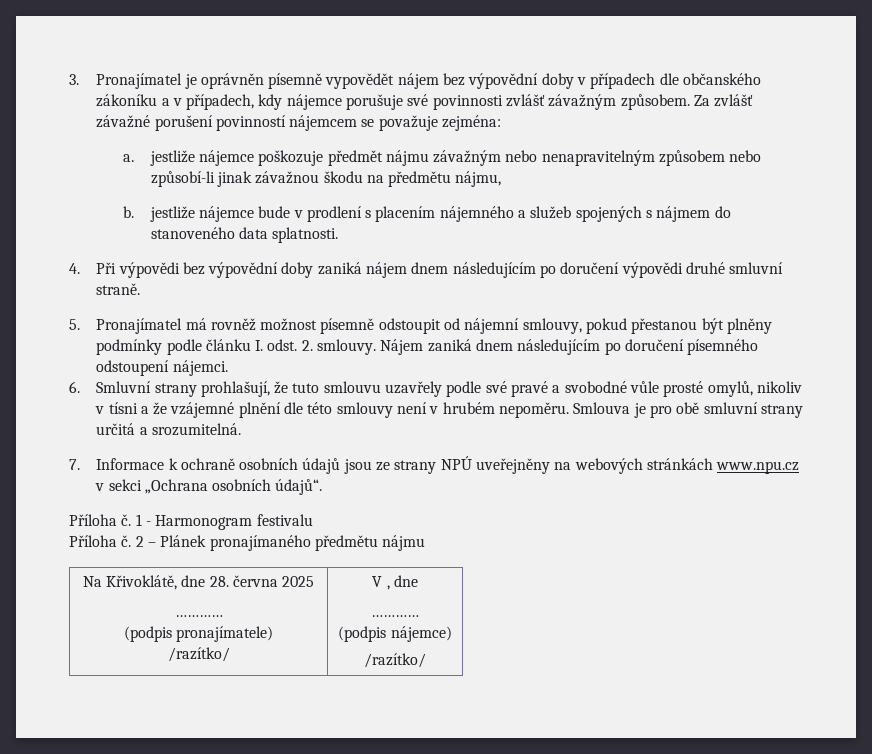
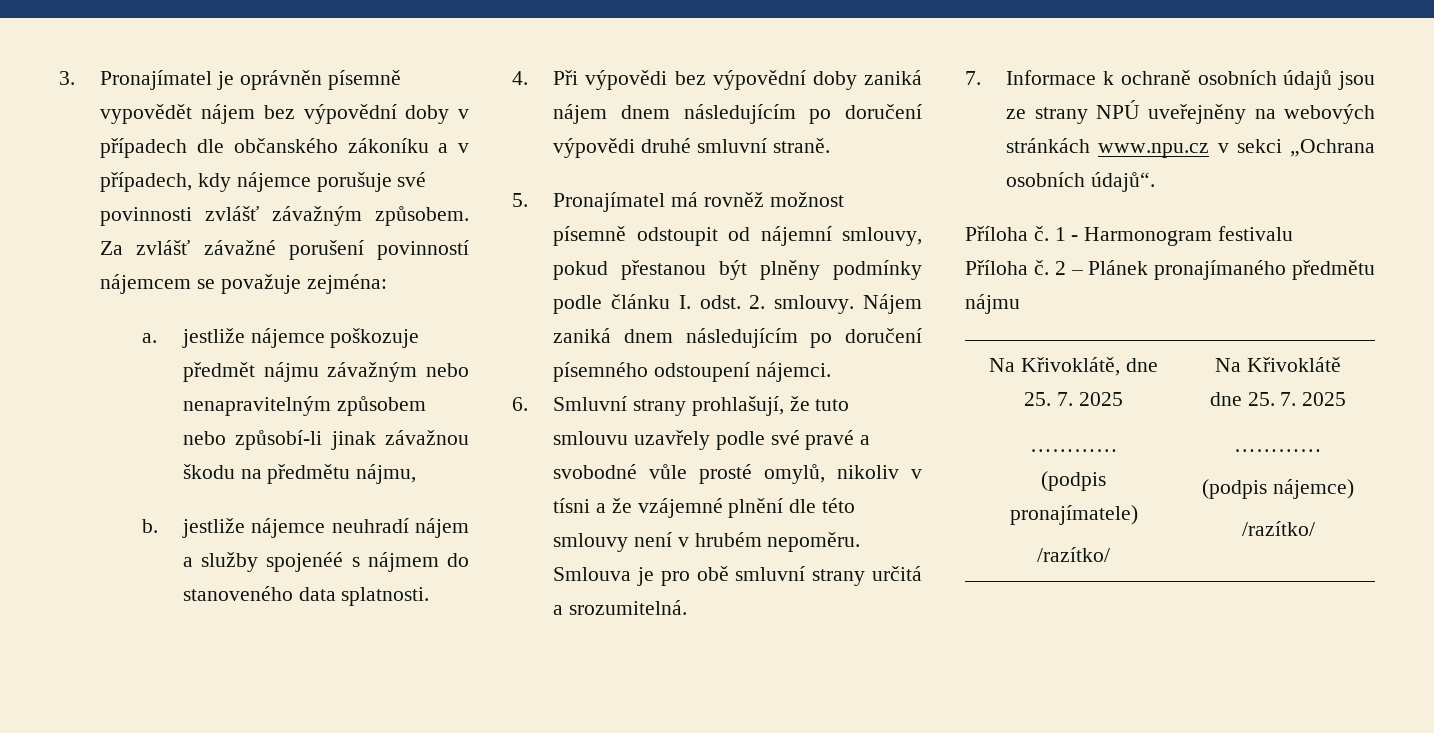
[258,206,642,222] bude v prodlení s placením nájemného a služeb spojených -> [331,518,470,538] [182,552,344,572] neuhradí nájem a služby spojenéé
[209,575,278,587] 28. června -> [1024,392,1073,406] 25. 7.
[372,575,418,590] V , dne -> [1215,357,1341,372] [1209,392,1347,406] Na Křivoklátě dne 25. 7. 2025

